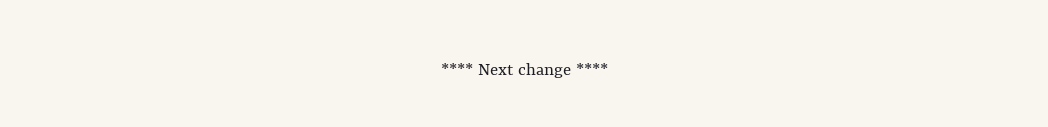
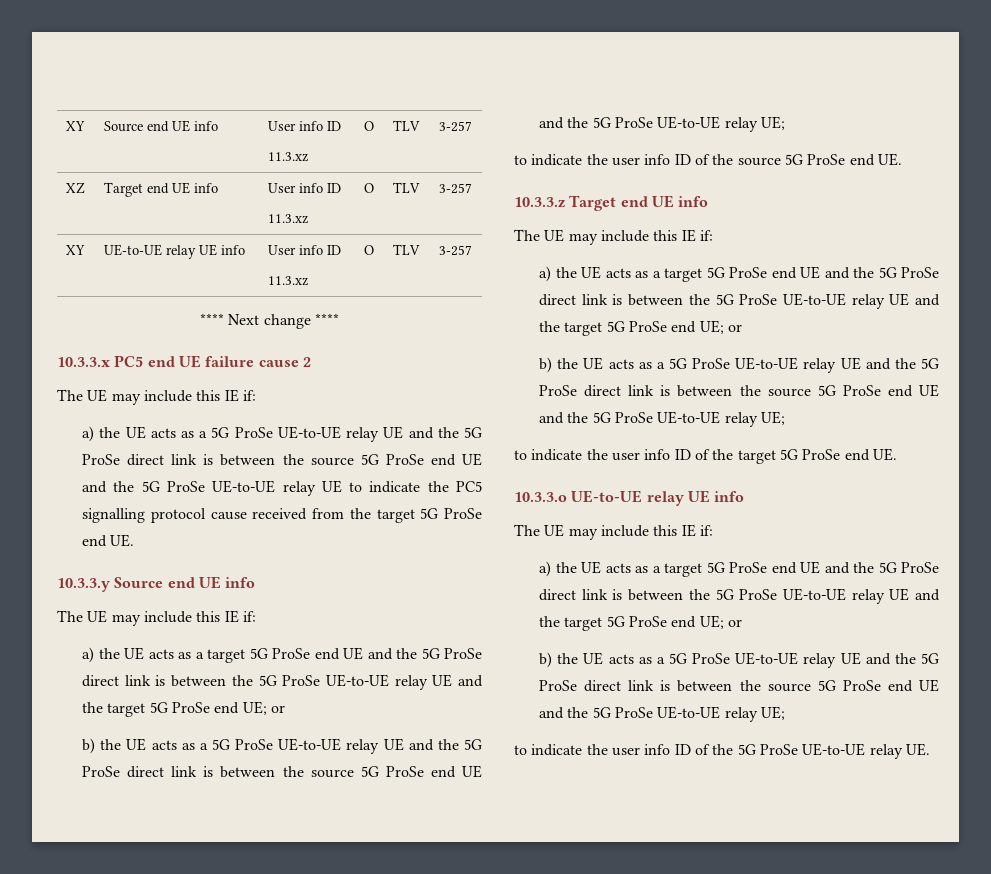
[440,63,608,78] **** Next change **** -> [66,121,86,131] [104,120,219,132] [268,121,342,131] [268,152,309,162] [363,121,374,131] [393,120,420,131] [438,121,472,132] [66,182,86,194] [104,182,219,197] [268,183,342,193] [268,214,309,224] [363,183,374,193] [393,182,420,193] [438,183,472,194] [66,245,86,255] [104,244,246,259] [268,245,342,255] [268,276,309,286] [363,245,374,255] [393,244,420,255] [438,245,472,256] [200,313,339,329] [57,355,311,368] [57,389,256,405] [82,426,482,442] [82,453,482,466] [82,480,483,496] [82,508,482,523] [82,534,135,547] [57,576,256,592] [57,610,256,626] [82,647,483,663] [82,674,483,690] [82,701,286,717] [82,738,483,754] [82,765,482,778] [539,116,786,132] [514,153,902,166] [514,195,709,211] [514,229,713,245] [539,266,939,282] [539,293,940,309] [539,320,743,336] [539,357,940,373] [539,384,939,397] [539,411,786,427] [514,448,897,464] [514,490,745,506] [514,524,713,540] [539,561,939,577] [539,588,940,604] [539,615,743,631] [539,652,940,668] [539,679,939,692] [539,706,786,722] [514,743,930,759] XY | Source end UE info | User info ID // 11.3.xz | O | TLV | 3-257 // XZ | Target end UE info | User info ID // 11.3.xz | O | TLV | 3-257 // XY | UE-to-UE relay UE info | User info ID // 11.3.xz | O | TLV | 3-257 // **** Next change **** // 10.3.3.x PC5 end UE failure cause 2 // The UE may include this IE if: // a) the UE acts as a 5G ProSe UE-to-UE relay UE and the 5G ProSe direct link is between the source 5G ProSe end UE and the 5G ProSe UE-to-UE relay UE to indicate the PC5 signalling protocol cause received from the target 5G ProSe end UE. // 10.3.3.y Source end UE info // The UE may include this IE if: // a) the UE acts as a target 5G ProSe end UE and the 5G ProSe direct link is between the 5G ProSe UE-to-UE relay UE and the target 5G ProSe end UE; or // b) the UE acts as a 5G ProSe UE-to-UE relay UE and the 5G ProSe direct link is between the source 5G ProSe end UE and the 5G ProSe UE-to-UE relay UE; // to indicate the user info ID of the source 5G ProSe end UE. // 10.3.3.z Target end UE info // The UE may include this IE if: // a) the UE acts as a target 5G ProSe end UE and the 5G ProSe direct link is between the 5G ProSe UE-to-UE relay UE and the target 5G ProSe end UE; or // b) the UE acts as a 5G ProSe UE-to-UE relay UE and the 5G ProSe direct link is between the source 5G ProSe end UE and the 5G ProSe UE-to-UE relay UE; // to indicate the user info ID of the target 5G ProSe end UE. // 10.3.3.o UE-to-UE relay UE info // The UE may include this IE if: // a) the UE acts as a target 5G ProSe end UE and the 5G ProSe direct link is between the 5G ProSe UE-to-UE relay UE and the target 5G ProSe end UE; or // b) the UE acts as a 5G ProSe UE-to-UE relay UE and the 5G ProSe direct link is between the source 5G ProSe end UE and the 5G ProSe UE-to-UE relay UE; // to indicate the user info ID of the 5G ProSe UE-to-UE relay UE.

